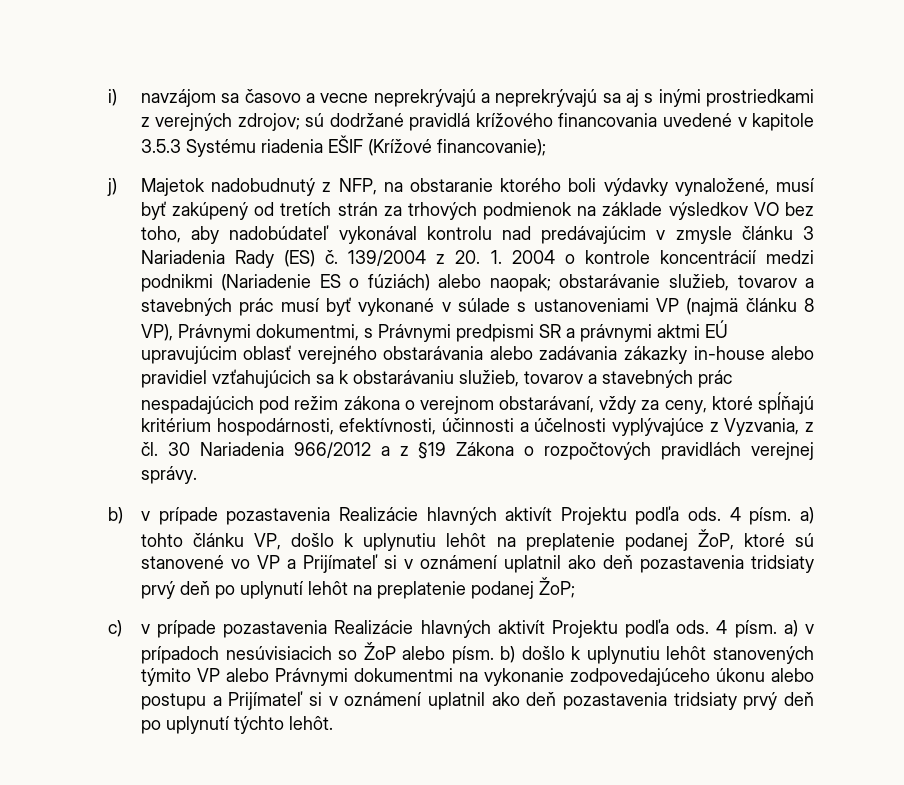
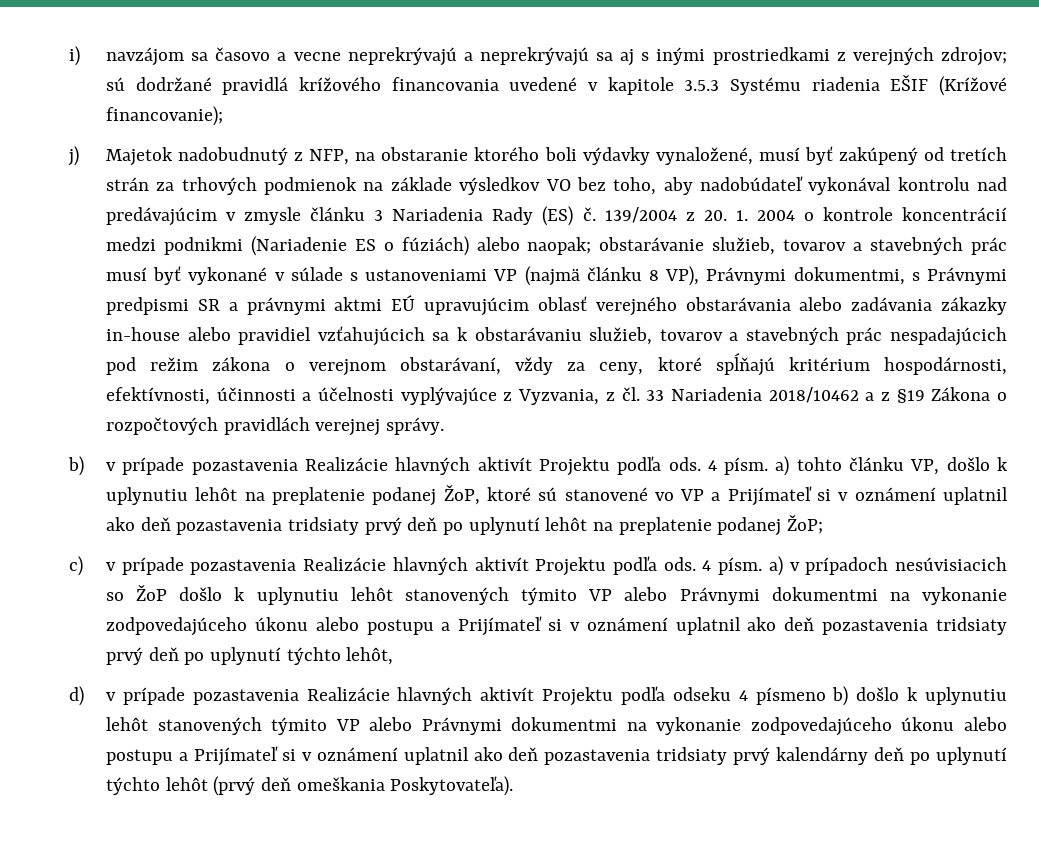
[167,442,371,458] 30 Nariadenia 966/2012 -> [646,387,859,403] 33 Nariadenia 2018/10462
[402,646,516,664] alebo písm. b) -> (168, 593) none
[288,716,333,730] lehôt. -> [346,647,394,665] [69,686,1007,706] [106,717,1007,736] [106,746,1007,766] [106,776,514,796] lehôt, // d) v prípade pozastavenia Realizácie hlavných aktivít Projektu podľa odseku 4 písmeno b) došlo k uplynutiu lehôt stanovených týmito VP alebo Právnymi dokumentmi na vykonanie zodpovedajúceho úkonu alebo postupu a Prijímateľ si v oznámení uplatnil ako deň pozastavenia tridsiaty prvý kalendárny deň po uplynutí týchto lehôt (prvý deň omeškania Poskytovateľa).

